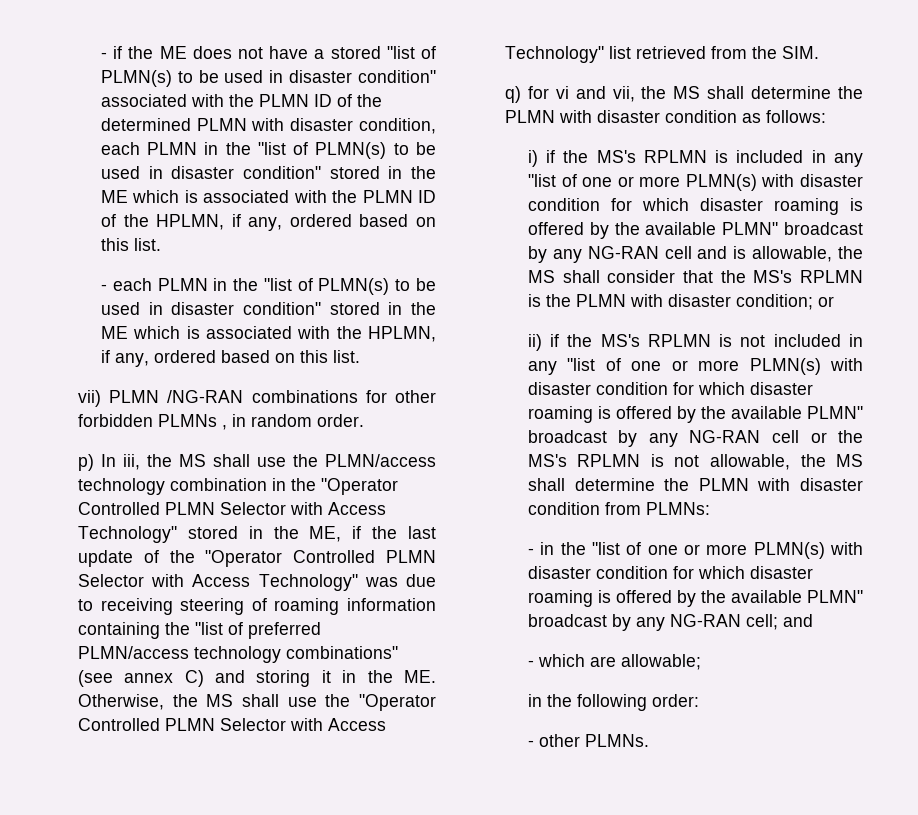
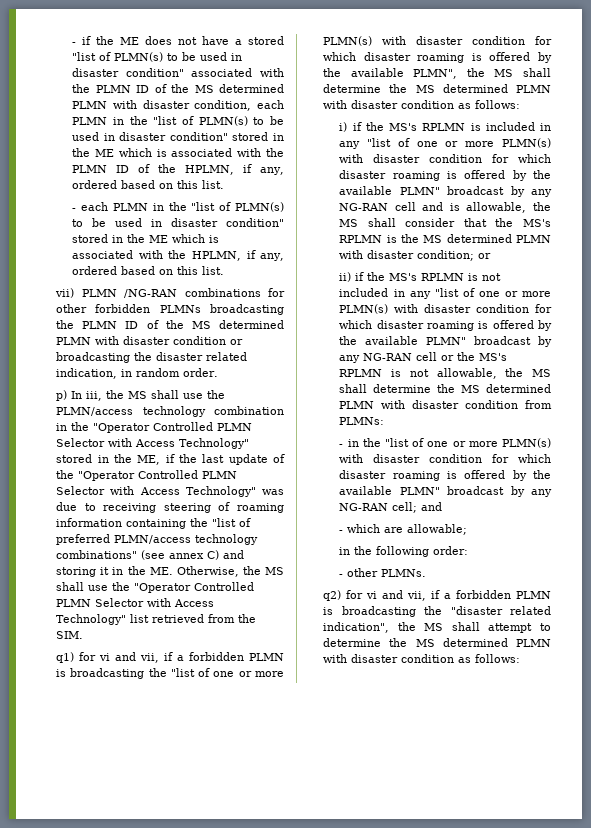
(382, 100) none -> [194,85,214,93] MS
[221,425,227,430] , -> [209,304,284,315] [56,320,284,329] [56,336,244,345] [56,352,248,363] [56,368,118,379] broadcasting the PLMN ID of the MS determined PLMN with disaster condition or broadcasting the disaster related indication,
[504,86,863,103] q) for vi and vii, the MS shall determine the -> [56,652,284,663] [56,668,284,679] [323,36,552,46] [323,52,552,63] [323,68,551,79] [323,84,508,93] q1) for vi and vii, if a forbidden PLMN is broadcasting the "list of one or more PLMN(s) with disaster condition for which disaster roaming is offered by the available PLMN", the MS shall determine the MS determined
(571, 300) none -> [423,234,512,243] MS determined
(690, 484) none -> [461,384,551,393] MS determined
(649, 740) none -> [323,590,551,601] [323,606,551,617] [323,622,551,633] [323,638,551,647] [323,654,521,663] // q2) for vi and vii, if a forbidden PLMN is broadcasting the "disaster related indication", the MS shall attempt to determine the MS determined PLMN with disaster condition as follows:

